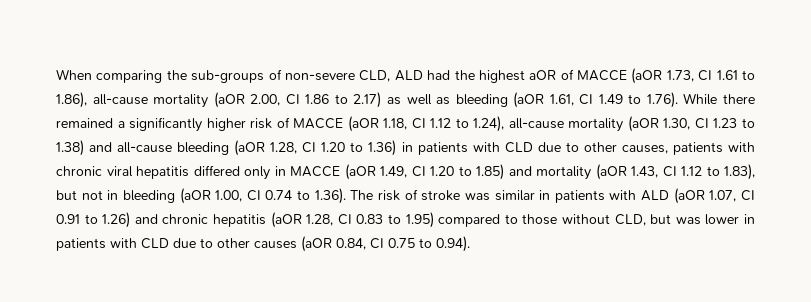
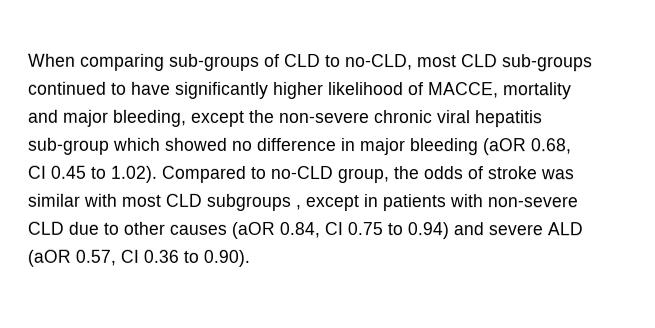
[166,70,187,80] the -> (165, 62) none
[284,68,756,84] [56,92,755,108] [56,116,755,132] [56,140,755,156] [56,164,755,180] [56,188,755,204] [56,212,756,228] [56,238,137,251] non-severe CLD, ALD had the highest aOR of MACCE (aOR 1.73, CI 1.61 to 1.86), all-cause mortality (aOR 2.00, CI 1.86 to 2.17) as well as bleeding (aOR 1.61, CI 1.49 to 1.76). While there remained a significantly higher risk of MACCE (aOR 1.18, CI 1.12 to 1.24), all-cause mortality (aOR 1.30, CI 1.23 to 1.38) and all-cause bleeding (aOR 1.28, CI 1.20 to 1.36) in patients with CLD due to other causes, patients with chronic viral hepatitis differed only in MACCE (aOR 1.49, CI 1.20 to 1.85) and mortality (aOR 1.43, CI 1.12 to 1.83), but not in bleeding (aOR 1.00, CI 0.74 to 1.36). The risk of stroke was similar in patients with ALD (aOR 1.07, CI 0.91 to 1.26) and chronic hepatitis (aOR 1.28, CI 0.83 to 1.95) compared to those without CLD, but was lower in patients with -> [284,53,593,72] [28,81,572,100] [28,109,543,128] [28,137,572,156] [27,165,574,184] [27,193,578,212] CLD to no-CLD, most CLD sub-groups continued to have significantly higher likelihood of MACCE, mortality and major bleeding, except the non-severe chronic viral hepatitis sub-group which showed no difference in major bleeding (aOR 0.68, CI 0.45 to 1.02). Compared to no-CLD group, the odds of stroke was similar with most CLD subgroups , except in patients with non-severe
[436,236,470,252] 0.94). -> [407,222,583,240] [27,249,250,267] 0.94) and severe ALD (aOR 0.57, CI 0.36 to 0.90).

